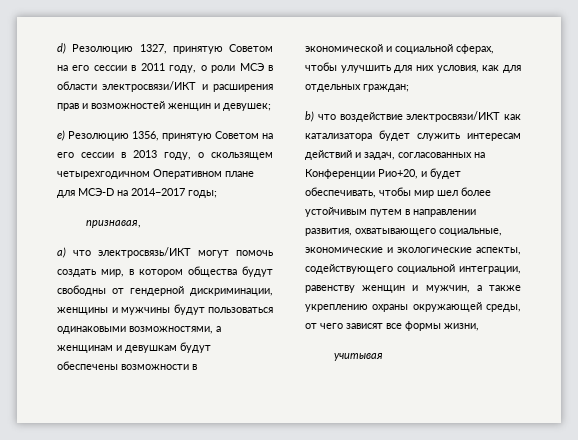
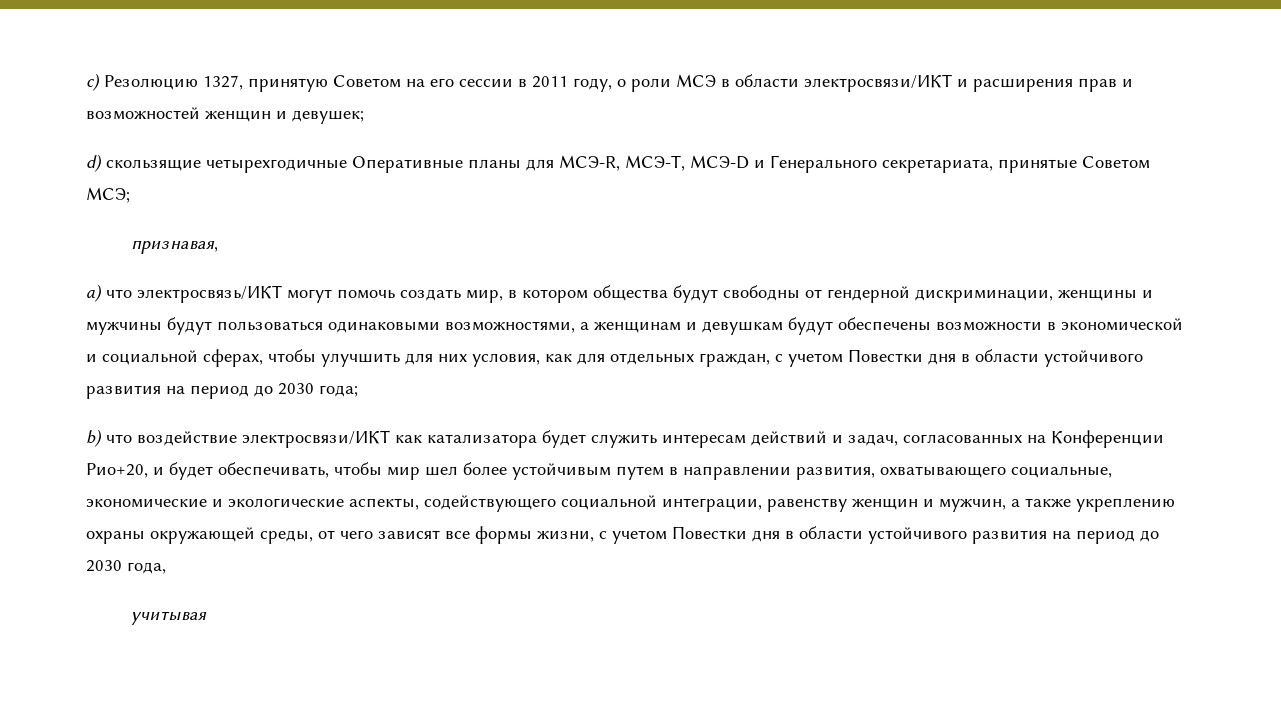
[57,43,66,54] d) -> [86,73,100,91] c)
[57,130,273,141] [57,150,273,160] [57,169,254,179] [57,188,217,198] e) Резолюцию 1356, принятую Советом на его сессии в 2013 году, о скользящем четырехгодичном Оперативном плане для МСЭ-D на 2014−2017 годы; -> [86,154,1150,173] [86,187,130,203] d) скользящие четырехгодичные Оперативные планы для МСЭ-R, МСЭ-T, МСЭ-D и Генерального секретариата, принятые Советом МСЭ;
[363,84,409,92] граждан; -> [699,349,1143,367] [86,383,358,399] граждан, с учетом Повестки дня в области устойчивого развития на период до 2030 года;
(479, 327) none -> [599,526,1159,544] [86,560,166,574] с учетом Повестки дня в области устойчивого развития на период до 2030 года,

